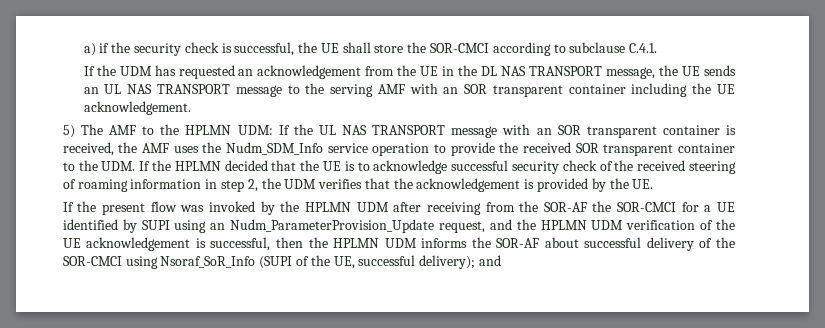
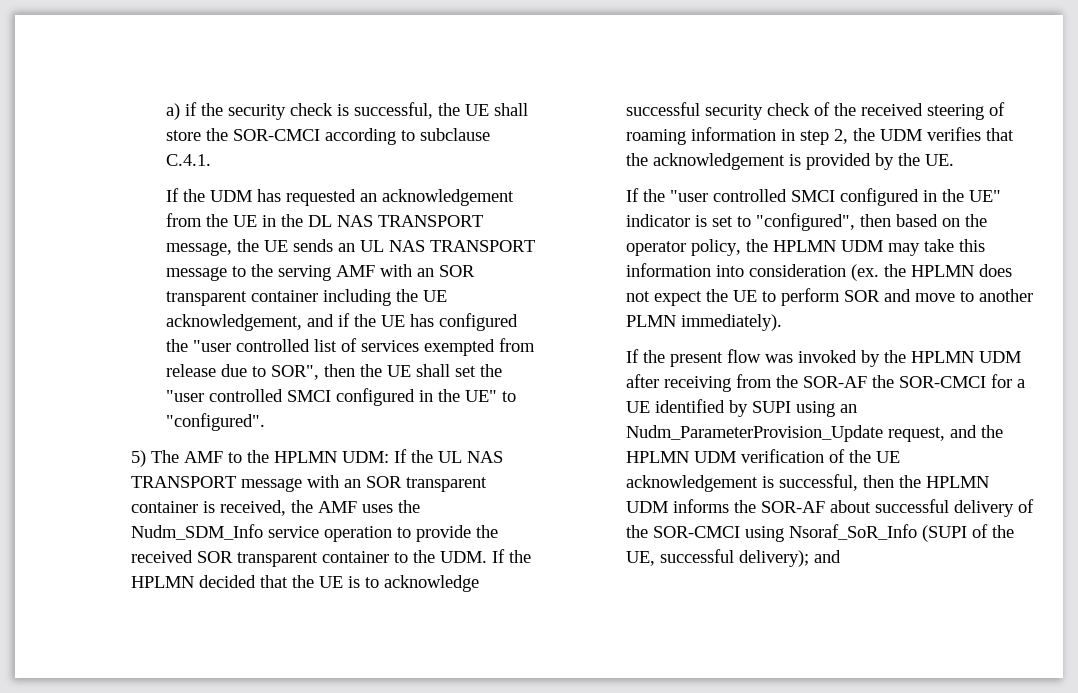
[83,101,191,115] acknowledgement. -> [165,313,518,331] [165,338,535,356] [165,364,502,380] [165,388,516,406] [165,413,265,431] acknowledgement, and if the UE has configured the "user controlled list of services exempted from release due to SOR", then the UE shall set the "user controlled SMCI configured in the UE" to "configured".
(654, 184) none -> [626,188,1002,206] [626,213,988,231] [626,239,986,256] [626,263,1013,281] [626,288,1034,306] [626,314,783,331] // If the "user controlled SMCI configured in the UE" indicator is set to "configured", then based on the operator policy, the HPLMN UDM may take this information into consideration (ex. the HPLMN does not expect the UE to perform SOR and move to another PLMN immediately).

